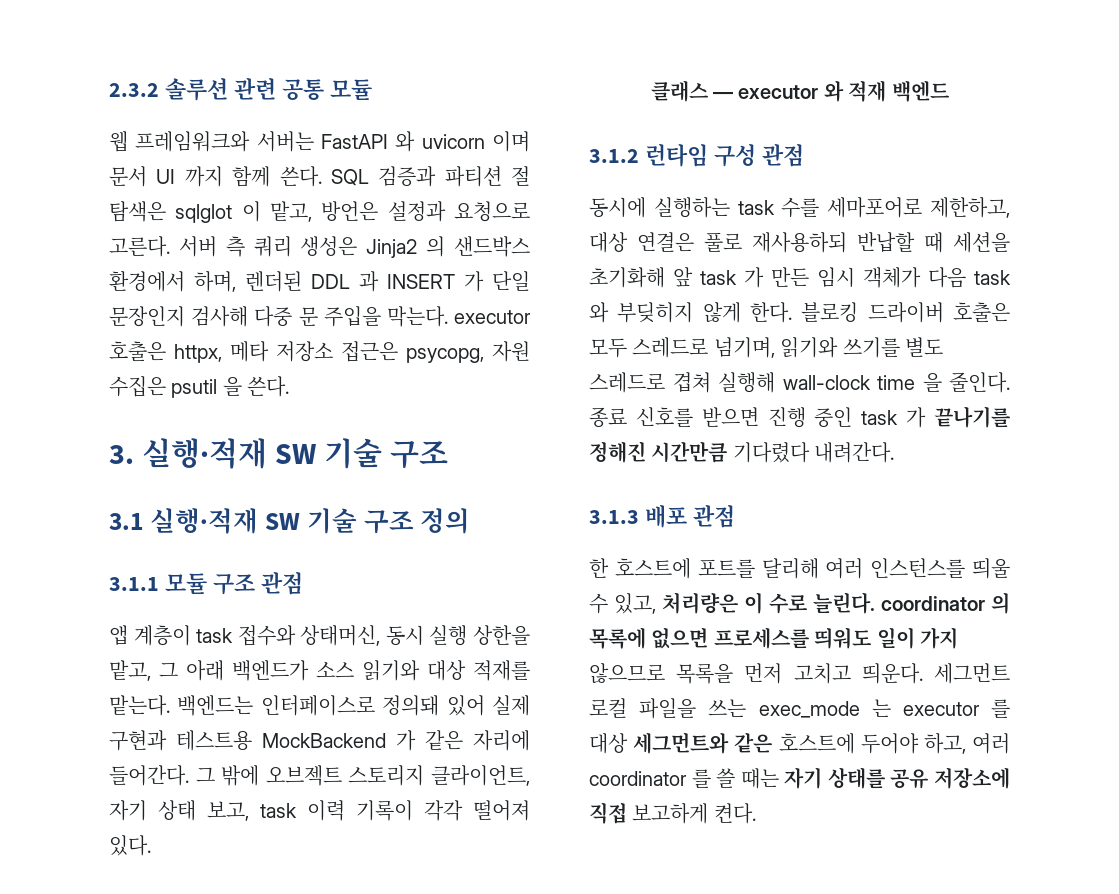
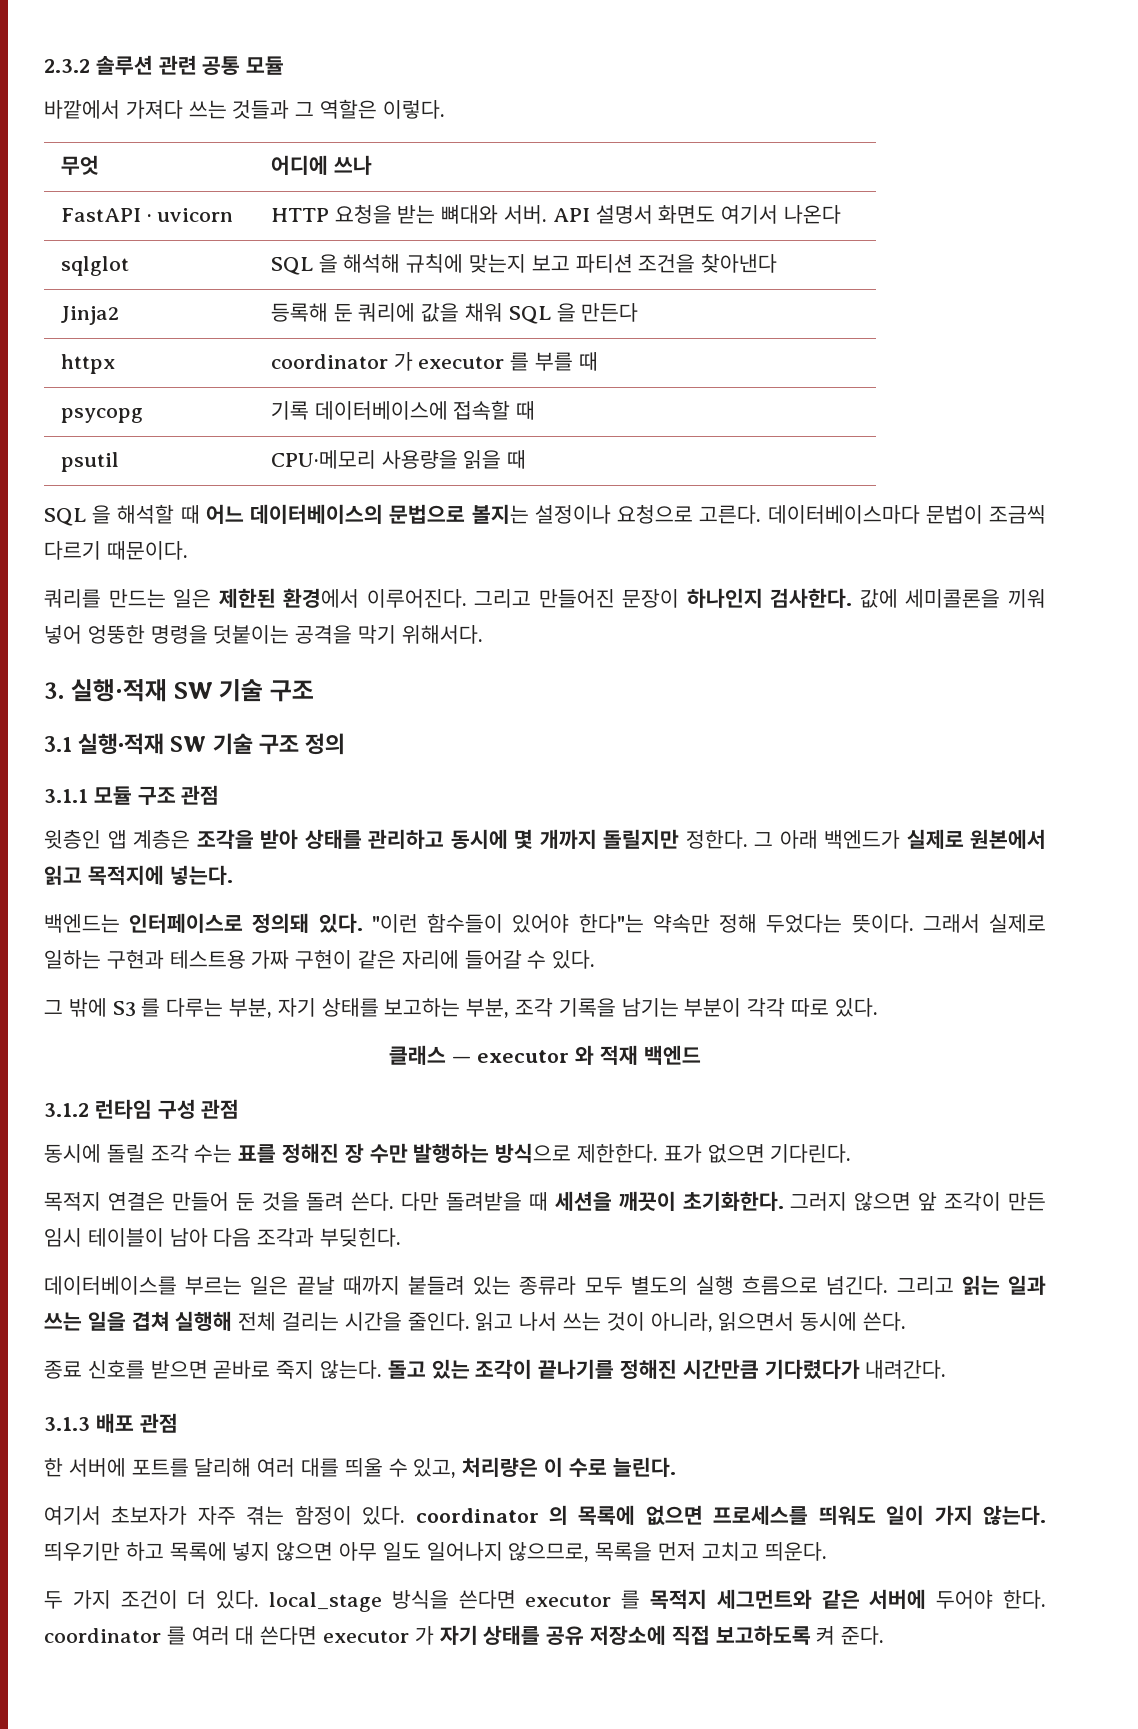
[109,131,530,152] [109,166,530,187] [109,201,530,223] [109,236,530,258] [109,271,530,292] [109,306,531,327] [109,341,530,363] [109,376,290,398] 웹 프레임워크와 서버는 FastAPI 와 uvicorn 이며 문서 UI 까지 함께 쓴다. SQL 검증과 파티션 절 탐색은 sqlglot 이 맡고, 방언은 설정과 요청으로 고른다. 서버 측 쿼리 생성은 Jinja2 의 샌드박스 환경에서 하며, 렌더된 DDL 과 INSERT 가 단일 문장인지 검사해 다중 문 주입을 막는다. executor 호출은 httpx, 메타 저장소 접근은 psycopg, 자원 수집은 psutil 을 쓴다. -> [44,99,445,119] [60,155,99,175] [270,155,372,175] [60,208,234,222] [270,204,842,224] [60,256,129,276] [270,253,778,275] [60,306,119,325] [270,303,639,324] [60,354,115,374] [270,352,598,371] [60,408,143,423] [270,400,536,420] [60,452,119,472] [270,450,527,469] [44,504,1047,526] [44,541,188,560] [44,588,1046,608] [44,625,483,644] 바깥에서 가져다 쓰는 것들과 그 역할은 이렇다. // 무엇 | 어디에 쓰나 // FastAPI · uvicorn | HTTP 요청을 받는 뼈대와 서버. API 설명서 화면도 여기서 나온다 // sqlglot | SQL 을 해석해 규칙에 맞는지 보고 파티션 조건을 찾아낸다 // Jinja2 | 등록해 둔 쿼리에 값을 채워 SQL 을 만든다 // httpx | coordinator 가 executor 를 부를 때 // psycopg | 기록 데이터베이스에 접속할 때 // psutil | CPU·메모리 사용량을 읽을 때 // SQL 을 해석할 때 어느 데이터베이스의 문법으로 볼지는 설정이나 요청으로 고른다. 데이터베이스마다 문법이 조금씩 다르기 때문이다. // 쿼리를 만드는 일은 제한된 환경에서 이루어진다. 그리고 만들어진 문장이 하나인지 검사한다. 값에 세미콜론을 끼워 넣어 엉뚱한 명령을 덧붙이는 공격을 막기 위해서다.
[109,625,530,646] [109,660,530,681] [109,695,530,716] [109,730,530,751] [109,765,530,786] [109,800,530,821] 앱 계층이 task 접수와 상태머신, 동시 실행 상한을 맡고, 그 아래 백엔드가 소스 읽기와 대상 적재를 맡는다. 백엔드는 인터페이스로 정의돼 있어 실제 구현과 테스트용 MockBackend 가 같은 자리에 들어간다. 그 밖에 오브젝트 스토리지 클라이언트, 자기 상태 보고, task 이력 기록이 각각 떨어져 -> [44,829,1046,849] [44,865,233,885] [44,913,1047,933] [44,950,596,969] [44,998,830,1018] 윗층인 앱 계층은 조각을 받아 상태를 관리하고 동시에 몇 개까지 돌릴지만 정한다. 그 아래 백엔드가 실제로 원본에서 읽고 목적지에 넣는다. // 백엔드는 인터페이스로 정의돼 있다. "이런 함수들이 있어야 한다"는 약속만 정해 두었다는 뜻이다. 그래서 실제로 일하는 구현과 테스트용 가짜 구현이 같은 자리에 들어갈 수 있다. // 그 밖에 S3 를 다루는 부분, 자기 상태를 보고하는 부분, 조각 기록을 남기는 부분이 각각 따로
[653,197,1010,218] [589,232,1010,253] [589,267,1011,288] [589,302,1010,323] [589,337,943,358] [589,372,1010,393] [589,407,927,428] 실행하는 task 수를 세마포어로 제한하고, 대상 연결은 풀로 재사용하되 반납할 때 세션을 초기화해 앞 task 가 만든 임시 객체가 다음 task 와 부딪히지 않게 한다. 블로킹 드라이버 호출은 모두 스레드로 넘기며, 읽기와 쓰기를 별도 스레드로 겹쳐 실행해 wall-clock time 을 줄인다. 종료 신호를 받으면 진행 중인 task 가 -> [106,1143,852,1163] [44,1191,1046,1211] [44,1228,402,1247] [44,1275,1047,1295] [44,1311,907,1332] [44,1359,533,1379] 돌릴 조각 수는 표를 정해진 장 수만 발행하는 방식으로 제한한다. 표가 없으면 기다린다. // 목적지 연결은 만들어 둔 것을 돌려 쓴다. 다만 돌려받을 때 세션을 깨끗이 초기화한다. 그러지 않으면 앞 조각이 만든 임시 테이블이 남아 다음 조각과 부딪힌다. // 데이터베이스를 부르는 일은 끝날 때까지 붙들려 있는 종류라 모두 별도의 실행 흐름으로 넘긴다. 그리고 읽는 일과 쓰는 일을 겹쳐 실행해 전체 걸리는 시간을 줄인다. 읽고 나서 쓰는 것이 아니라, 읽으면서 동시에 쓴다. // 종료 신호를 받으면 곧바로 죽지 않는다. 돌고 있는 조각이
[732,442,810,463] 기다렸다 -> [764,1359,860,1380] 기다렸다가
[614,558,691,579] 호스트에 -> [68,1458,126,1477] 서버에
[870,558,966,578] 인스턴스를 -> [301,1458,340,1477] 대를
(875, 603) none -> [44,1505,406,1525] // 여기서 초보자가 자주 겪는 함정이 있다.
[589,663,1010,684] [589,698,1010,719] [589,733,628,754] 않으므로 목록을 먼저 고치고 띄운다. 세그먼트 로컬 파일을 쓰는 exec_mode 는 executor 를 대상 -> [983,1505,1047,1525] [44,1542,827,1562] [44,1589,707,1612] 않는다. 띄우기만 하고 목록에 넣지 않으면 아무 일도 일어나지 않으므로, 목록을 먼저 고치고 띄운다. // 두 가지 조건이 더 있다. local_stage 방식을 쓴다면 executor 를 목적지
[778,733,1010,754] [589,768,779,789] 호스트에 두어야 하고, 여러 coordinator 를 쓸 때는 -> [869,1589,1046,1609] [44,1626,434,1645] 서버에 두어야 한다. coordinator 를 여러 대 쓴다면 executor 가
[632,803,756,824] 보고하게 켠다. -> [715,1625,885,1645] 보고하도록 켜 준다.

